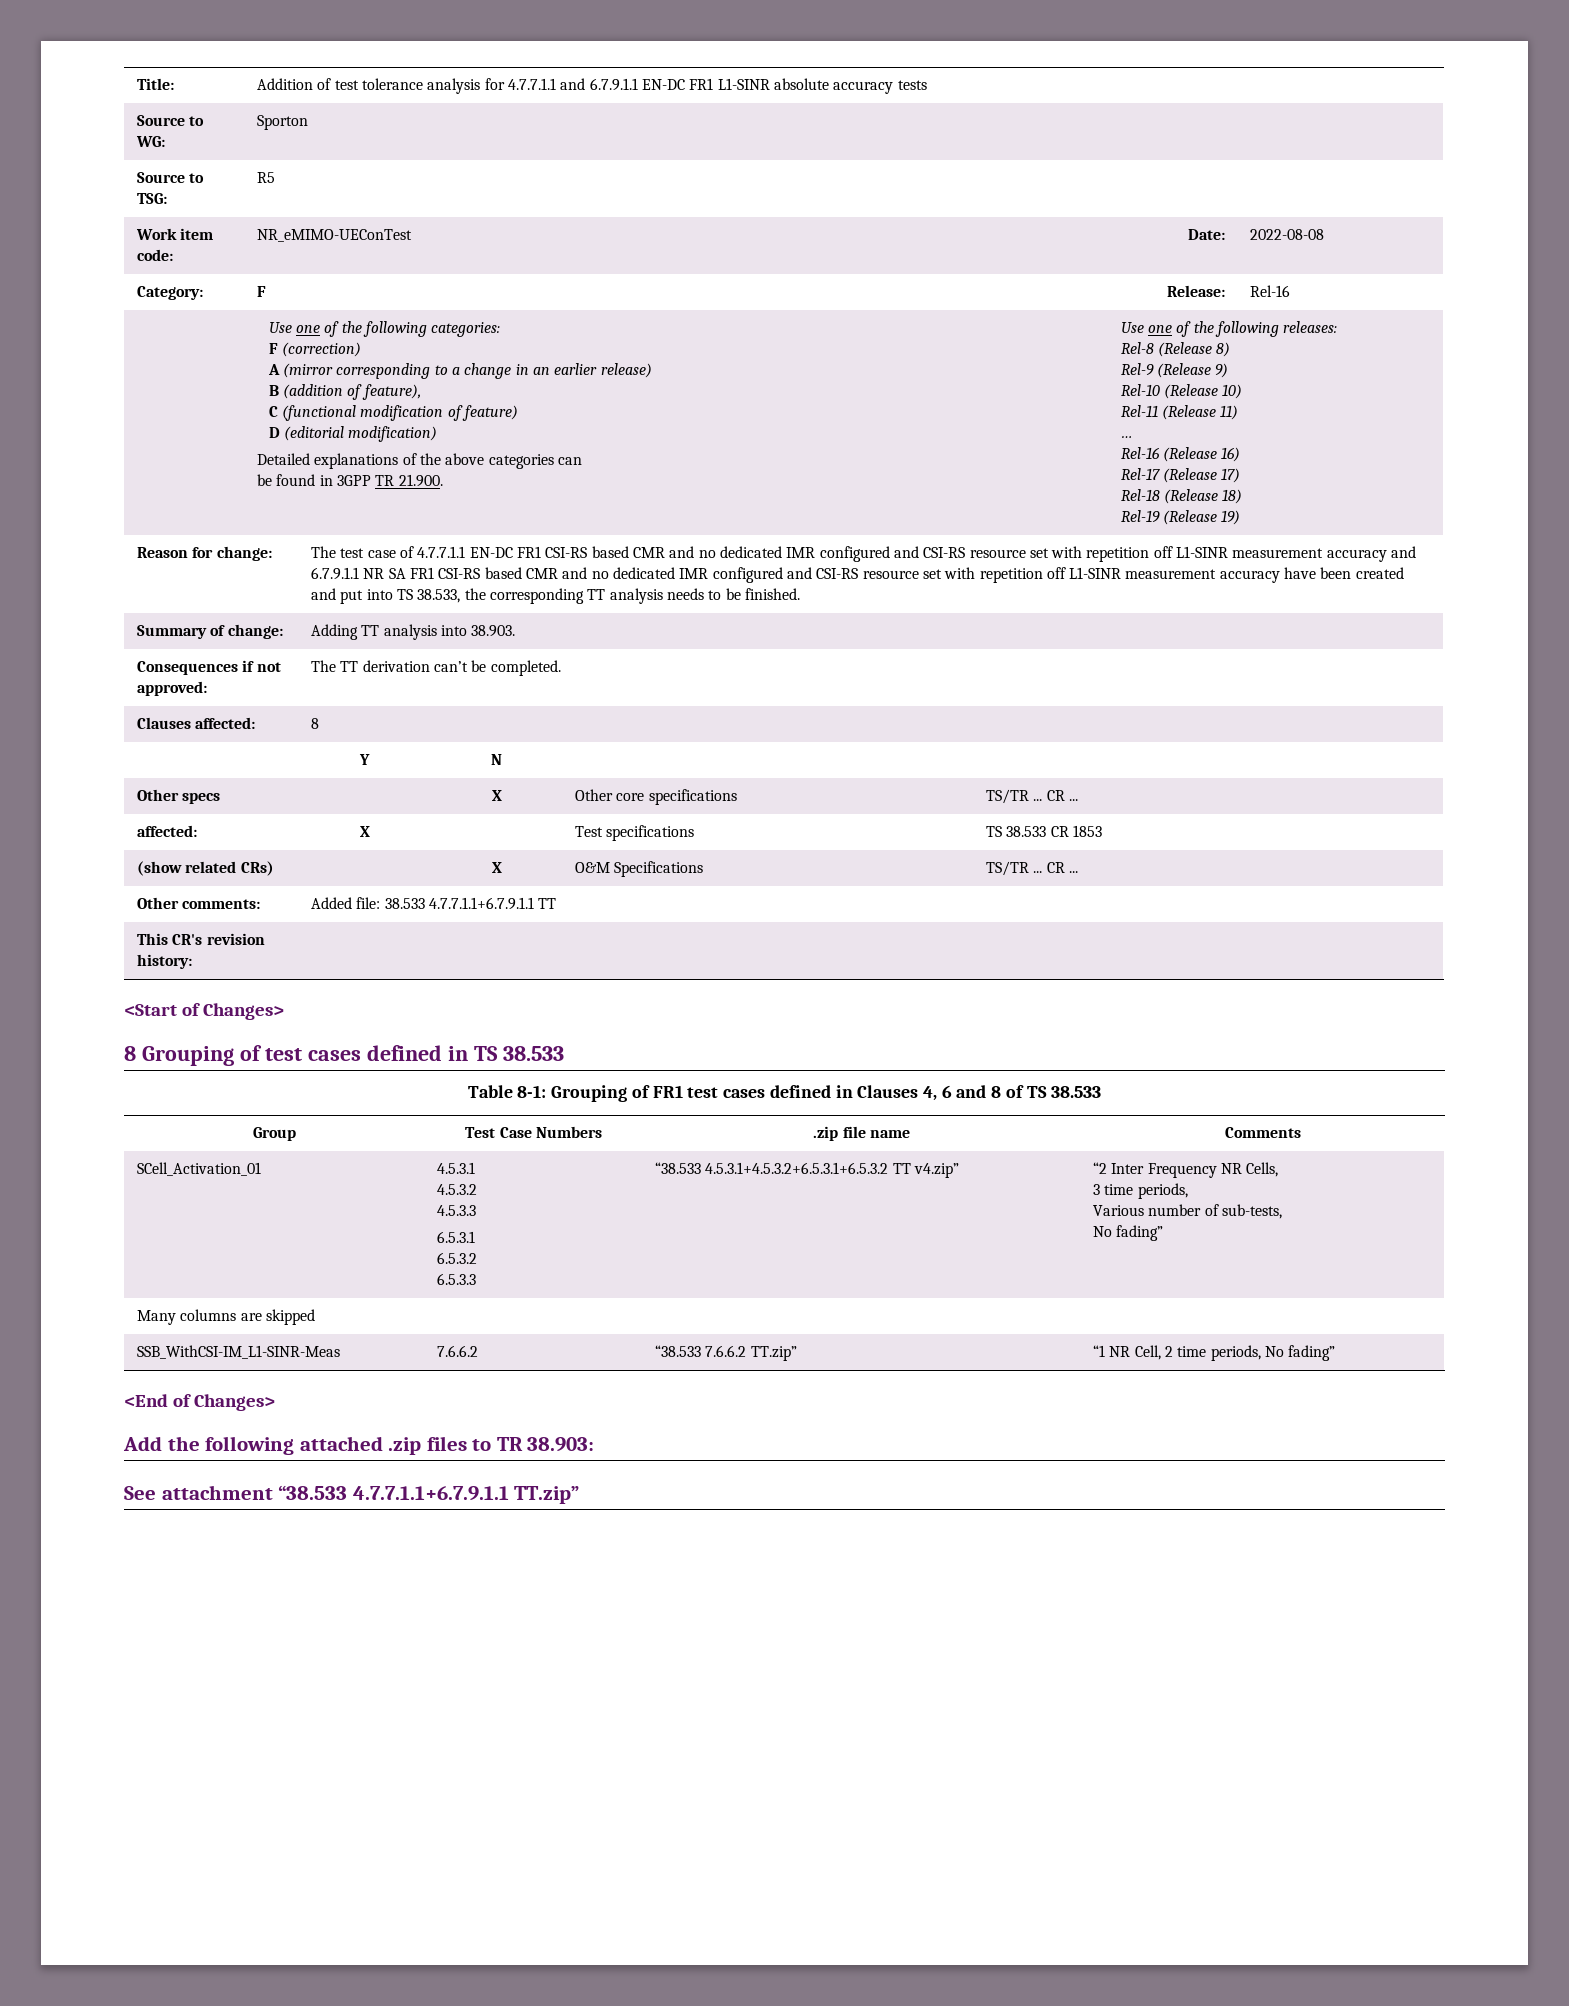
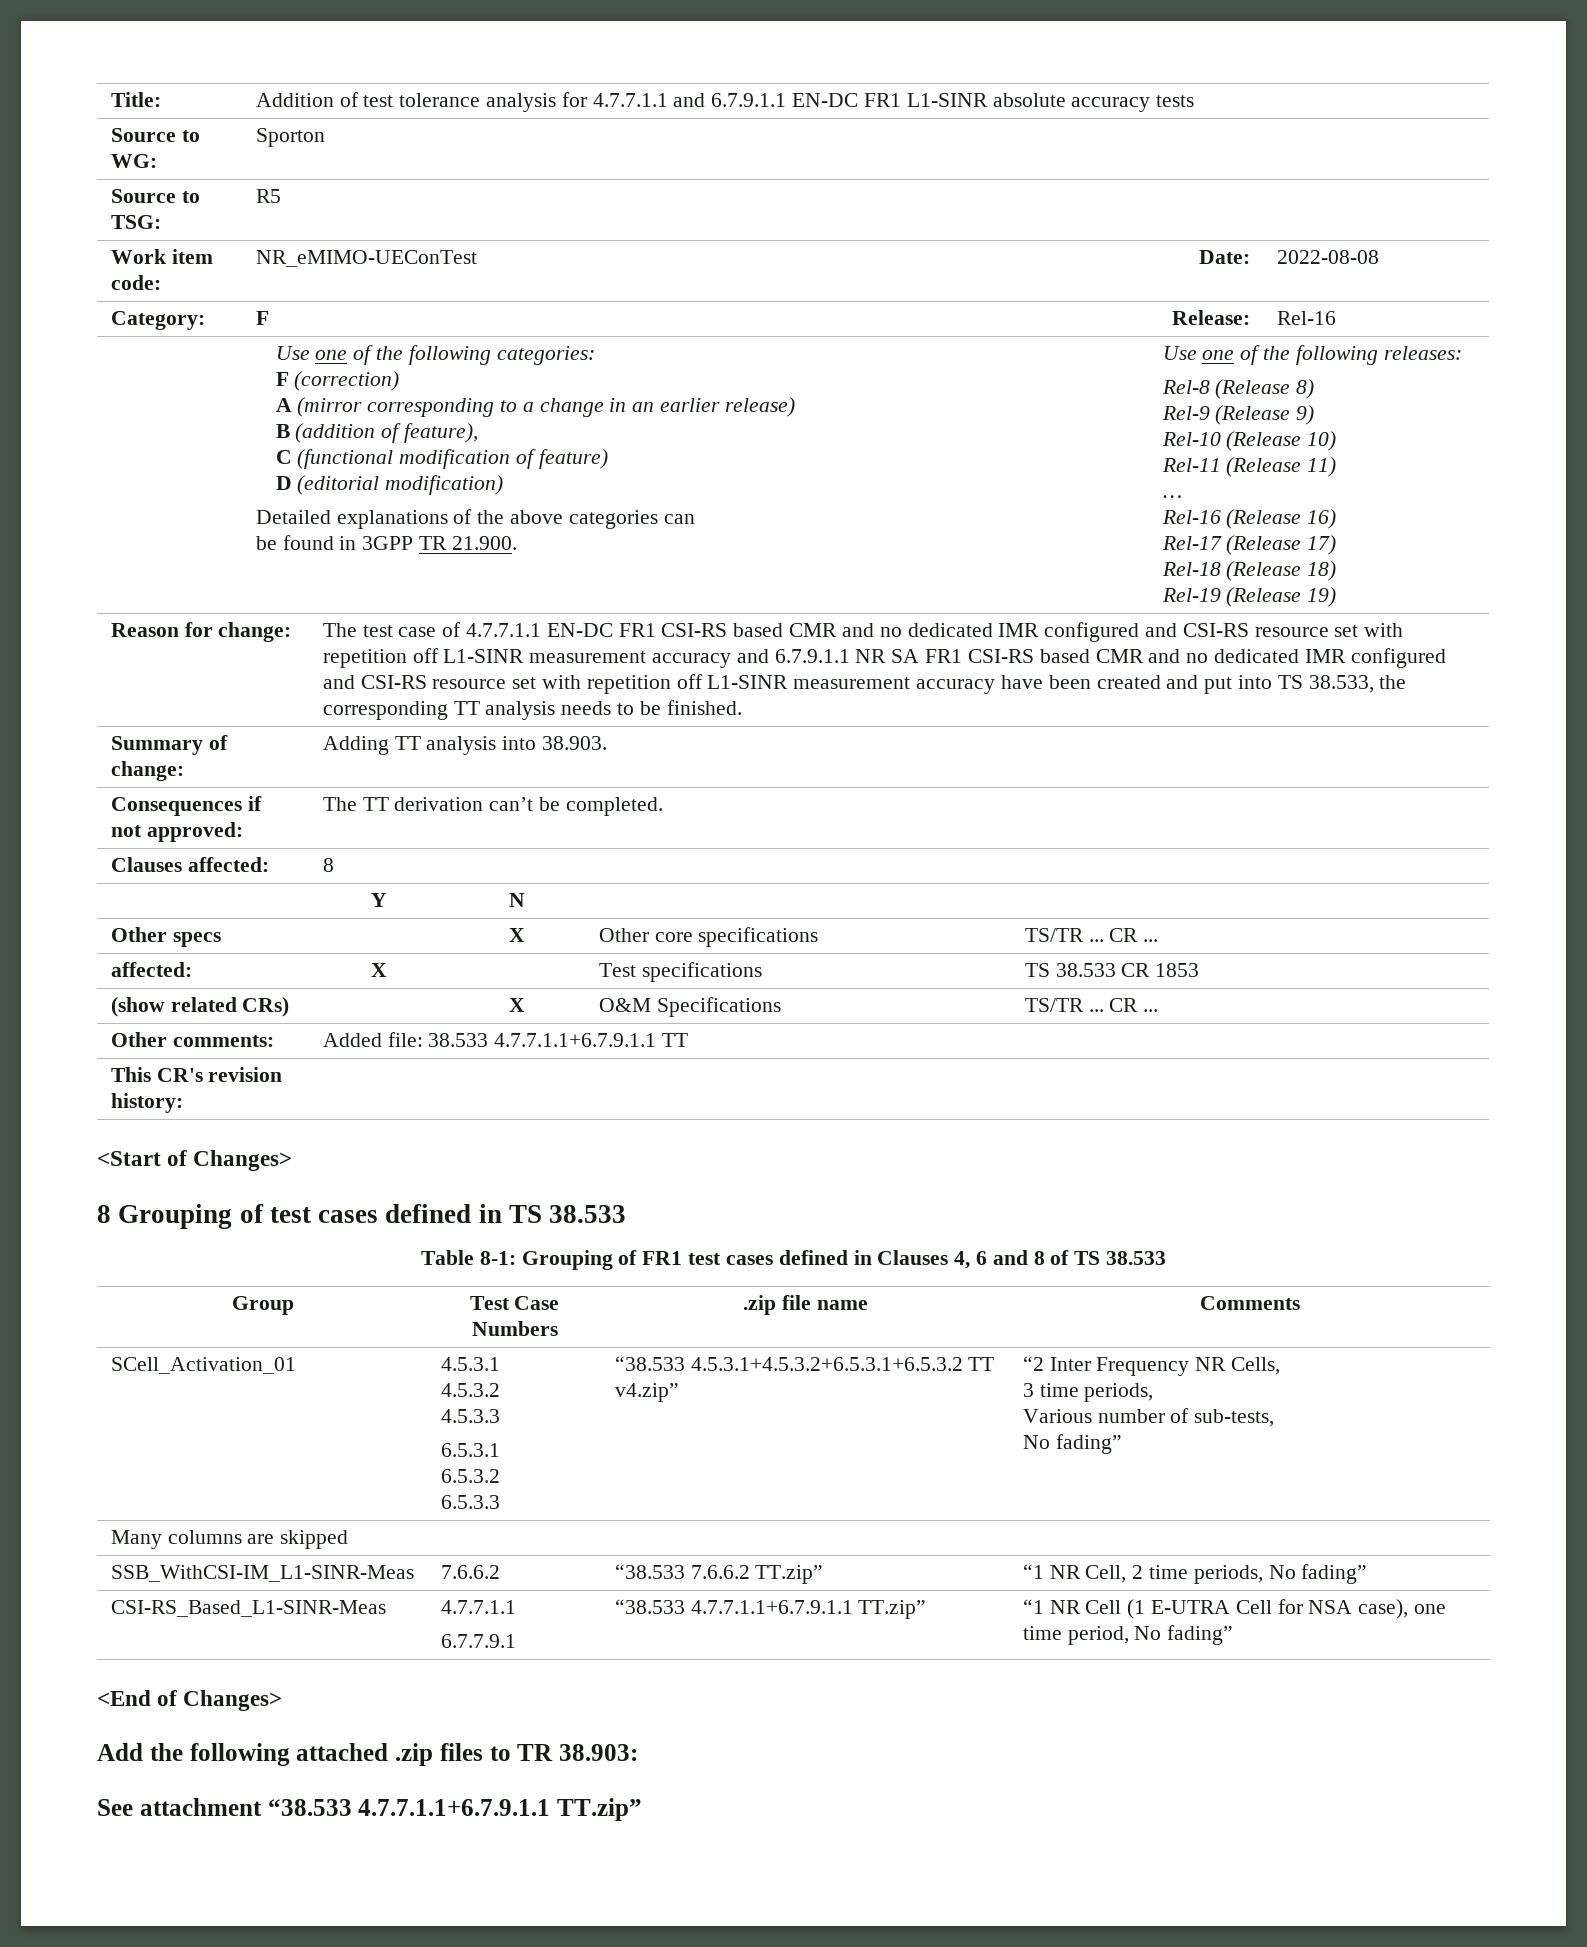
(1336, 1353) none -> [110,1600,386,1617] [440,1600,516,1614] [440,1634,516,1648] [614,1599,927,1619] [1022,1599,1447,1619] [1022,1625,1234,1645] // CSI-RS_Based_L1-SINR-Meas | 4.7.7.1.1 // 6.7.7.9.1 | “38.533 4.7.7.1.1+6.7.9.1.1 TT.zip” | “1 NR Cell (1 E-UTRA Cell for NSA case), one time period, No fading”

